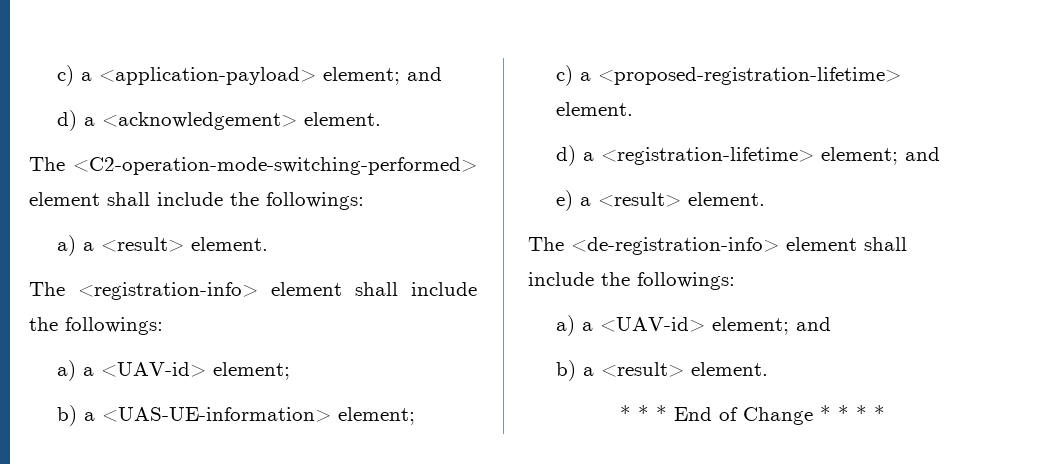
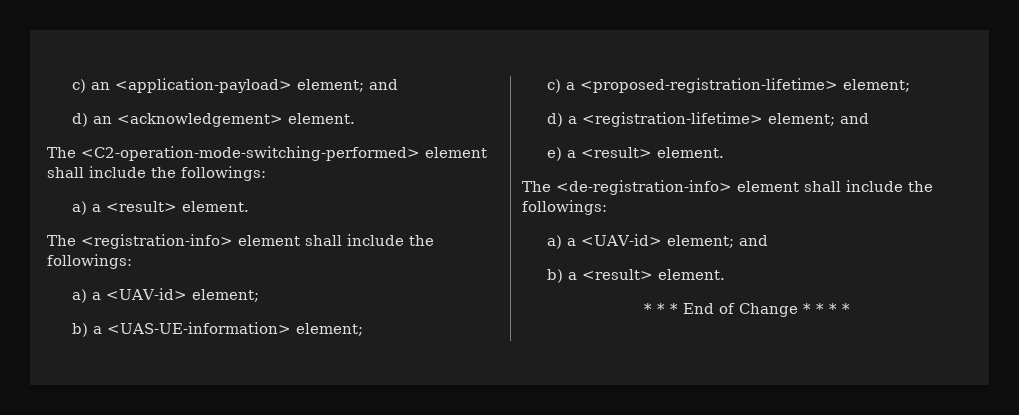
[57,65,93,86] c) a -> [71,79,110,93] c) an
[84,117,96,126] a -> [92,116,112,124] an
[556,102,634,116] element. -> [842,79,910,92] element;

